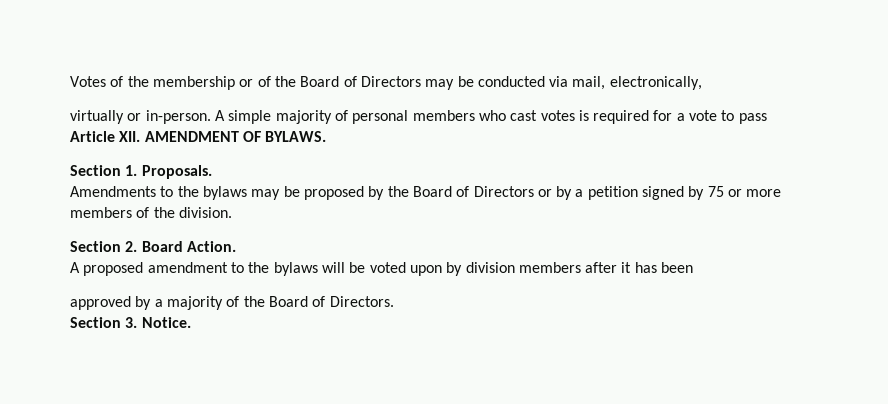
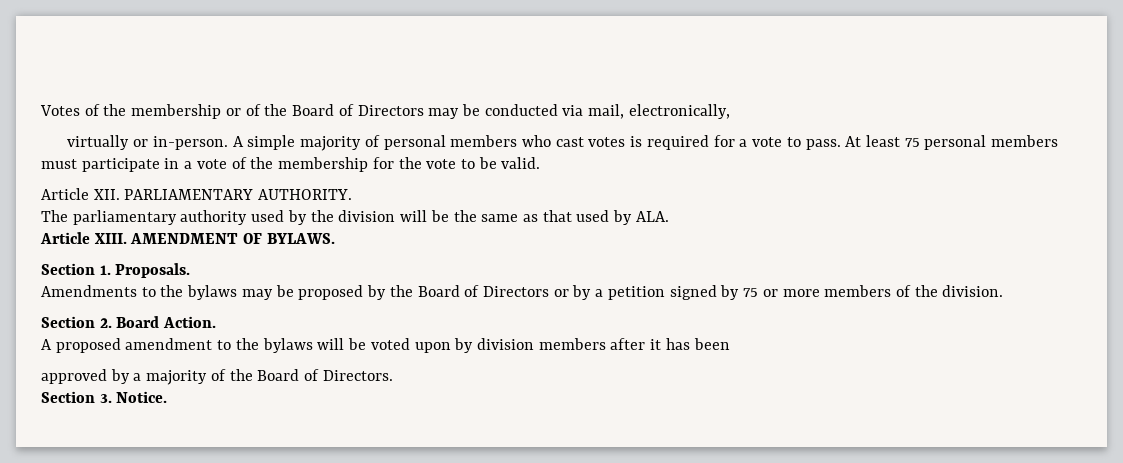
[738,113,767,124] [70,131,141,142] pass // Article XII. -> [805,135,1059,150] [41,157,541,172] [41,188,353,200] [41,210,669,225] [40,232,127,244] pass. At least 75 personal members must participate in a vote of the membership for the vote to be valid. // Article XII. PARLIAMENTARY AUTHORITY. // The parliamentary authority used by the division will be the same as that used by ALA. // Article XIII.

